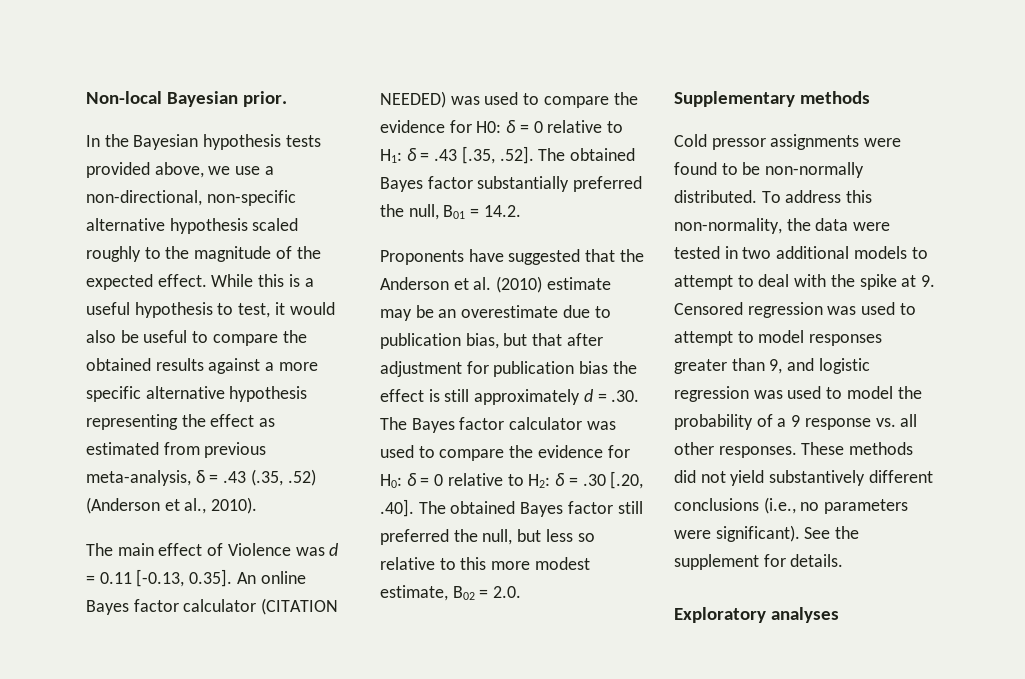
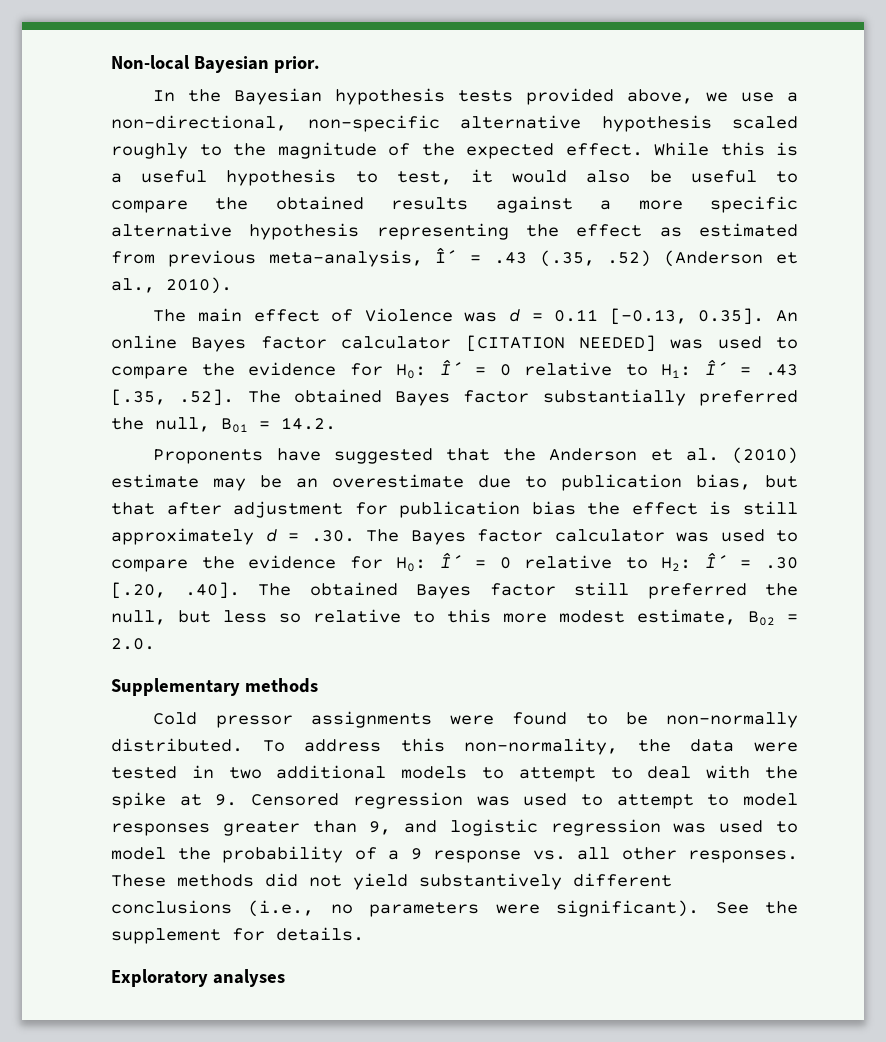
[195,470,205,483] δ -> [435,247,458,263] Î´
[261,598,339,615] [380,91,638,108] [380,120,516,133] (CITATION NEEDED) was used to compare the evidence for H0: δ -> [465,335,798,352] [111,359,462,379] [CITATION NEEDED] was used to compare the evidence for H0: Î´
[406,148,416,161] δ -> [704,359,727,375] Î´
[406,473,416,486] δ -> [439,552,462,568] Î´
[555,473,565,486] δ -> [704,552,727,568] Î´

